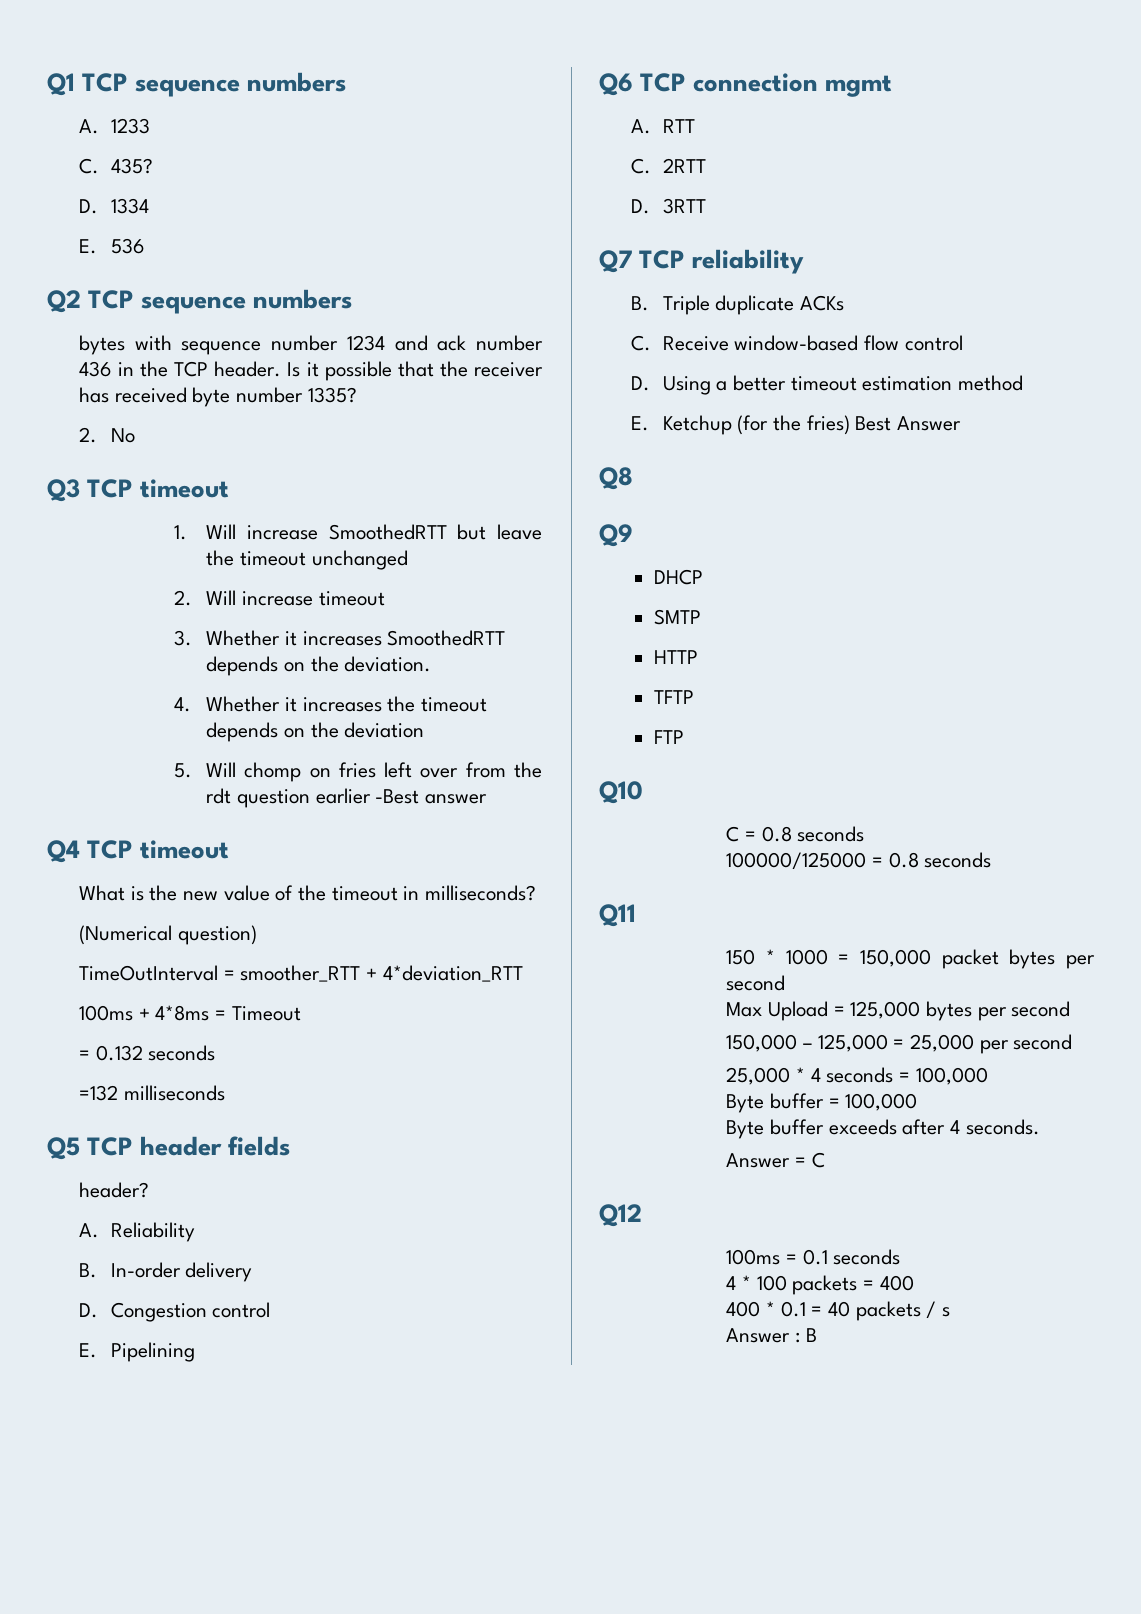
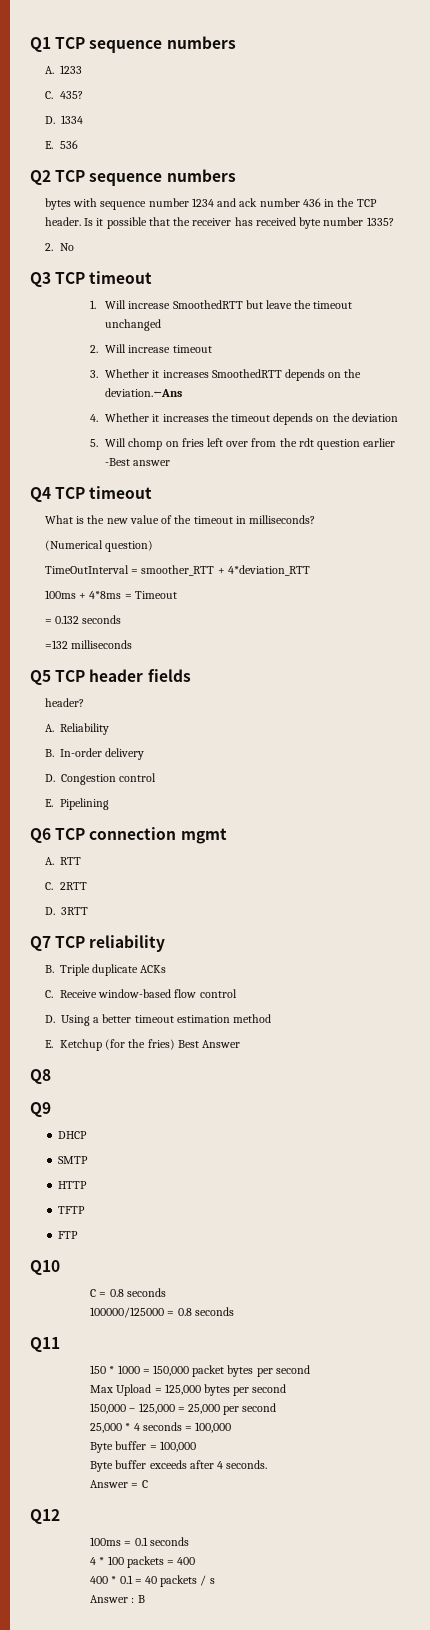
[344,656,432,672] deviation. -> [105,388,183,397] deviation.←Ans

